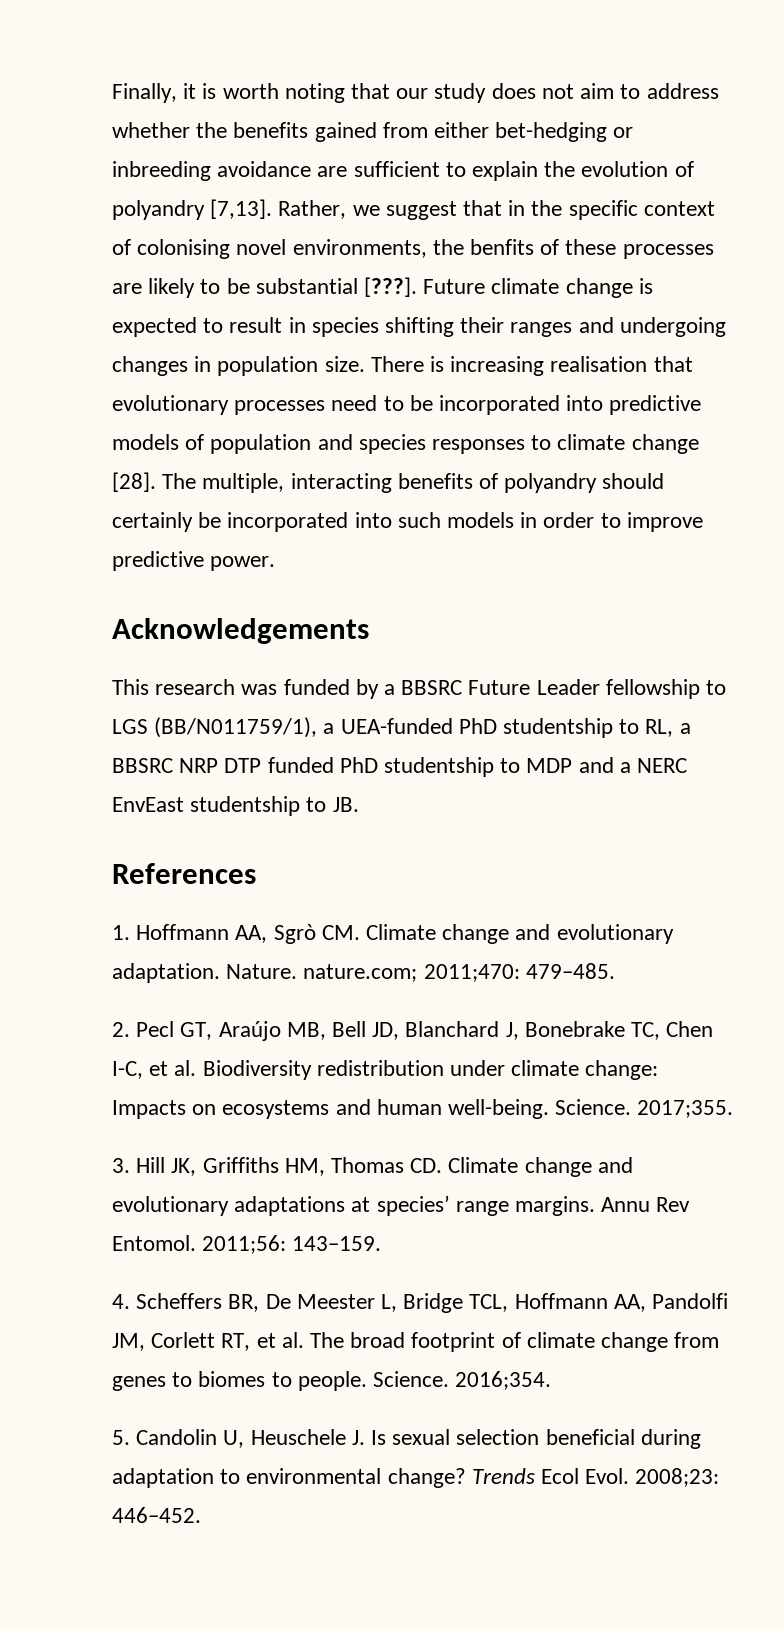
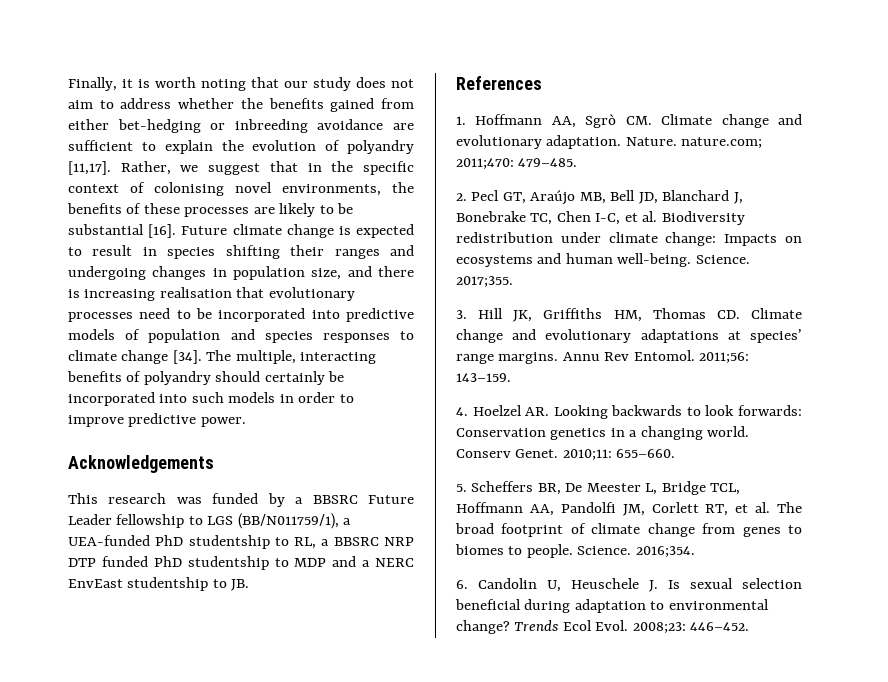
[210,199,273,219] [7,13]. -> [68,161,111,175] [11,17].
[470,239,535,255] benfits -> [67,203,122,214] benefits
[364,277,418,297] [???]. -> [148,224,177,238] [16].
[324,356,424,372] size. There -> [311,266,414,280] size, and there
[112,472,156,492] [28]. -> [172,350,202,364] [34].
(130, 1301) none -> [472,405,802,419] [456,426,750,440] [456,449,676,461] [456,484,467,492] Hoelzel AR. Looking backwards to look forwards: Conservation genetics in a changing world. Conserv Genet. 2010;11: 655–660. // 5.
[112,1430,130,1445] 5. -> [456,580,468,589] 6.

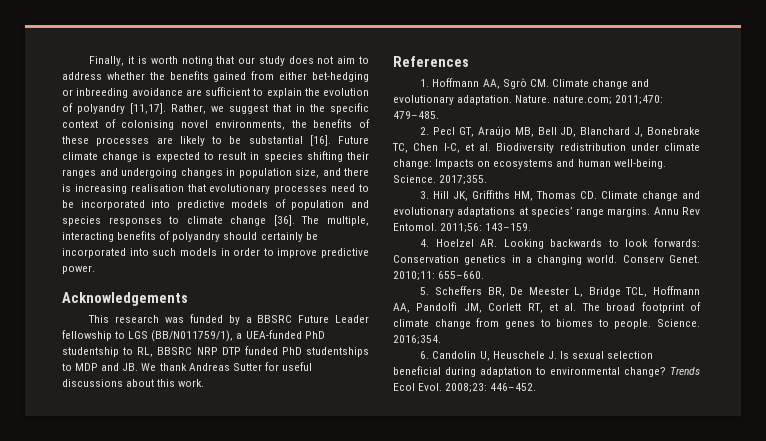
[172,350,202,364] [34]. -> [273,215,295,226] [36].
[321,539,330,546] a -> (154, 352) none
[187,556,269,570] studentship -> [306,347,369,357] studentships
[362,558,414,567] [68,577,250,591] a NERC EnvEast studentship to JB. -> [122,362,312,371] [62,379,205,387] JB. We thank Andreas Sutter for useful discussions about this work.

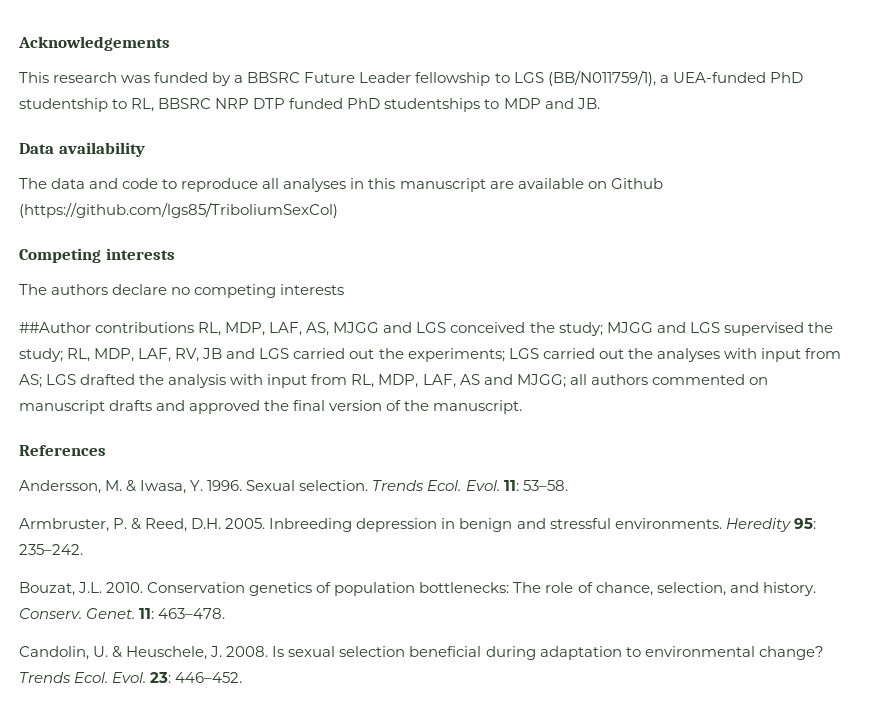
[89,56,369,66] [62,71,369,82] [62,87,369,98] [62,103,369,114] [62,119,371,130] [62,135,369,146] [62,151,370,162] [62,168,369,178] [62,184,369,194] [62,199,369,210] [62,215,369,226] [62,231,318,242] [62,248,369,258] [62,265,95,274] Finally, it is worth noting that our study does not aim to address whether the benefits gained from either bet-hedging or inbreeding avoidance are sufficient to explain the evolution of polyandry [11,17]. Rather, we suggest that in the specific context of colonising novel environments, the benefits of these processes are likely to be substantial [16]. Future climate change is expected to result in species shifting their ranges and undergoing changes in population size, and there is increasing realisation that evolutionary processes need to be incorporated into predictive models of population and species responses to climate change [36]. The multiple, interacting benefits of polyandry should certainly be incorporated into such models in order to improve predictive power. // -> (18, 43) none
[141,362,312,371] [62,379,205,387] [393,56,469,67] [420,78,650,89] [393,95,664,105] [393,111,439,119] [420,126,700,137] [392,143,700,153] [393,159,666,169] [393,175,488,185] [420,190,700,201] [393,207,700,217] [393,223,532,233] [420,238,700,249] [393,255,700,265] [393,271,485,281] [420,286,700,297] [393,302,701,313] [393,318,700,329] [393,335,441,345] [420,351,557,361] We thank Andreas Sutter for useful discussions about this work. // References // 1. Hoffmann AA, Sgrò CM. Climate change and evolutionary adaptation. Nature. nature.com; 2011;470: 479–485. // 2. Pecl GT, Araújo MB, Bell JD, Blanchard J, Bonebrake TC, Chen I-C, et al. Biodiversity redistribution under climate change: Impacts on ecosystems and human well-being. Science. 2017;355. // 3. Hill JK, Griffiths HM, Thomas CD. Climate change and evolutionary adaptations at species’ range margins. Annu Rev Entomol. 2011;56: 143–159. // 4. Hoelzel AR. Looking backwards to look forwards: Conservation genetics in a changing world. Conserv Genet. 2010;11: 655–660. // 5. Scheffers BR, De Meester L, Bridge TCL, Hoffmann AA, Pandolfi JM, Corlett RT, et al. The broad footprint of climate change from genes to biomes to people. Science. 2016;354. // 6. Candolin U, Heuschele J. -> [19,142,145,157] [19,178,663,192] [19,202,338,218] [19,248,175,263] [19,284,345,298] [19,322,833,336] [19,348,841,362] [19,374,768,388] [19,400,523,414] [19,445,106,456] [19,480,568,494] [19,518,816,532] [19,544,83,555] [19,582,816,596] [19,608,226,619] [19,646,269,660] // Data availability // The data and code to reproduce all analyses in this manuscript are available on Github (https://github.com/lgs85/TriboliumSexCol) // Competing interests // The authors declare no competing interests // ##Author contributions RL, MDP, LAF, AS, MJGG and LGS conceived the study; MJGG and LGS supervised the study; RL, MDP, LAF, RV, JB and LGS carried out the experiments; LGS carried out the analyses with input from AS; LGS drafted the analysis with input from RL, MDP, LAF, AS and MJGG; all authors commented on manuscript drafts and approved the final version of the manuscript. // References // Andersson, M. & Iwasa, Y. 1996. Sexual selection. Trends Ecol. Evol. 11: 53–58. // Armbruster, P. & Reed, D.H. 2005. Inbreeding depression in benign and stressful environments. Heredity 95: 235–242. // Bouzat, J.L. 2010. Conservation genetics of population bottlenecks: The role of chance, selection, and history. Conserv. Genet. 11: 463–478. // Candolin, U. & Heuschele, J. 2008.
[393,383,488,393] Ecol Evol. 2008;23: -> [74,672,172,683] Ecol. Evol. 23:

